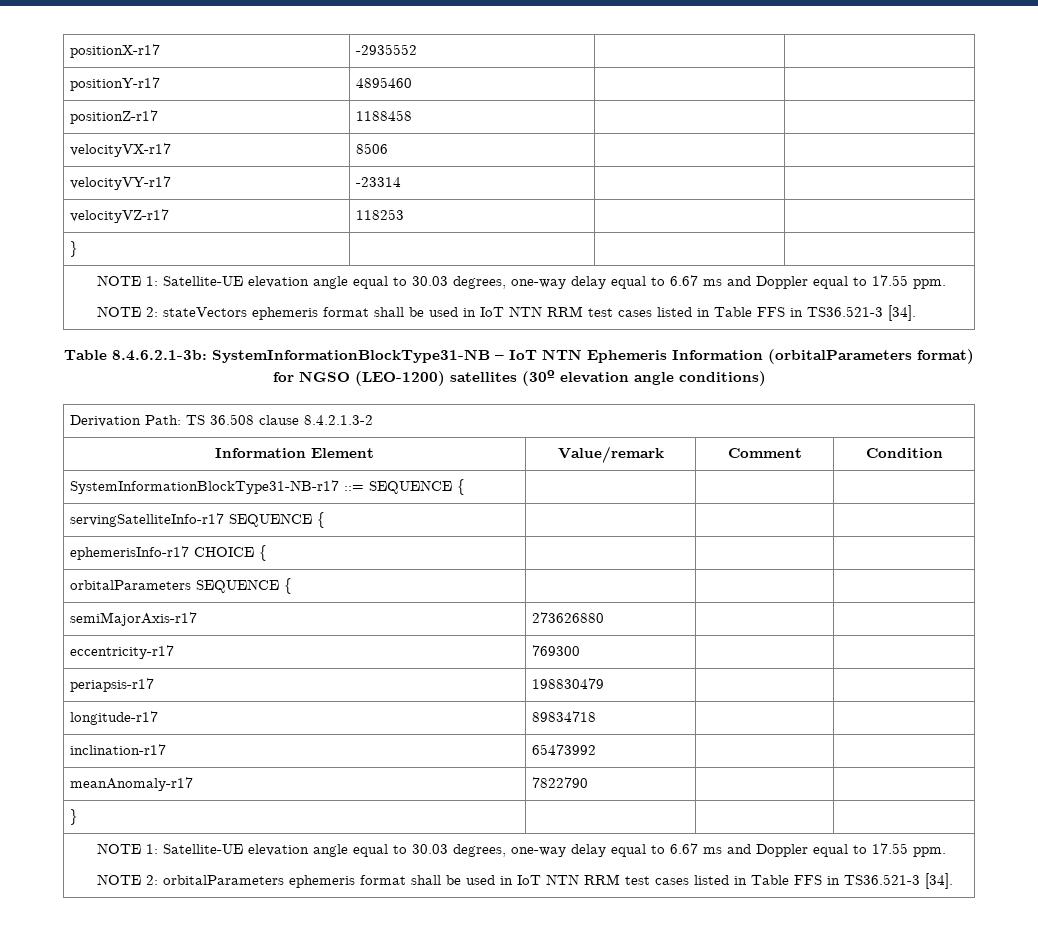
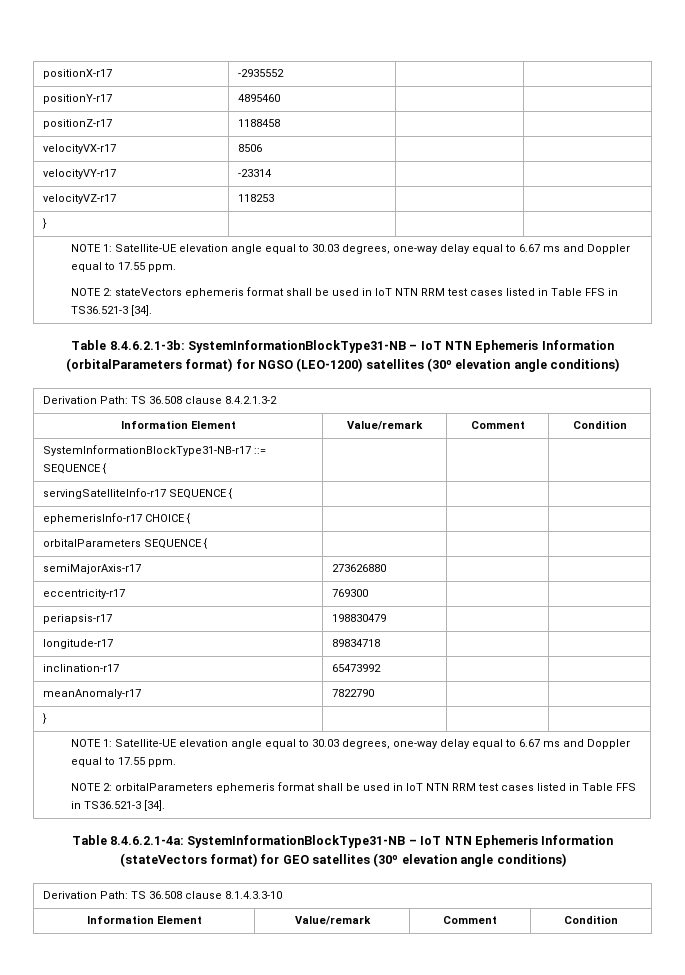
(953, 881) none -> [71,835,614,848] [119,853,566,867] [42,891,282,899] [86,915,202,924] [294,916,371,925] [443,916,497,924] [564,915,618,924] // Table 8.4.6.2.1-4a: SystemInformationBlockType31-NB – IoT NTN Ephemeris Information (stateVectors format) for GEO satellites (30º elevation angle conditions) // Derivation Path: TS 36.508 clause 8.1.4.3.3-10 // Information Element | Value/remark | Comment | Condition

